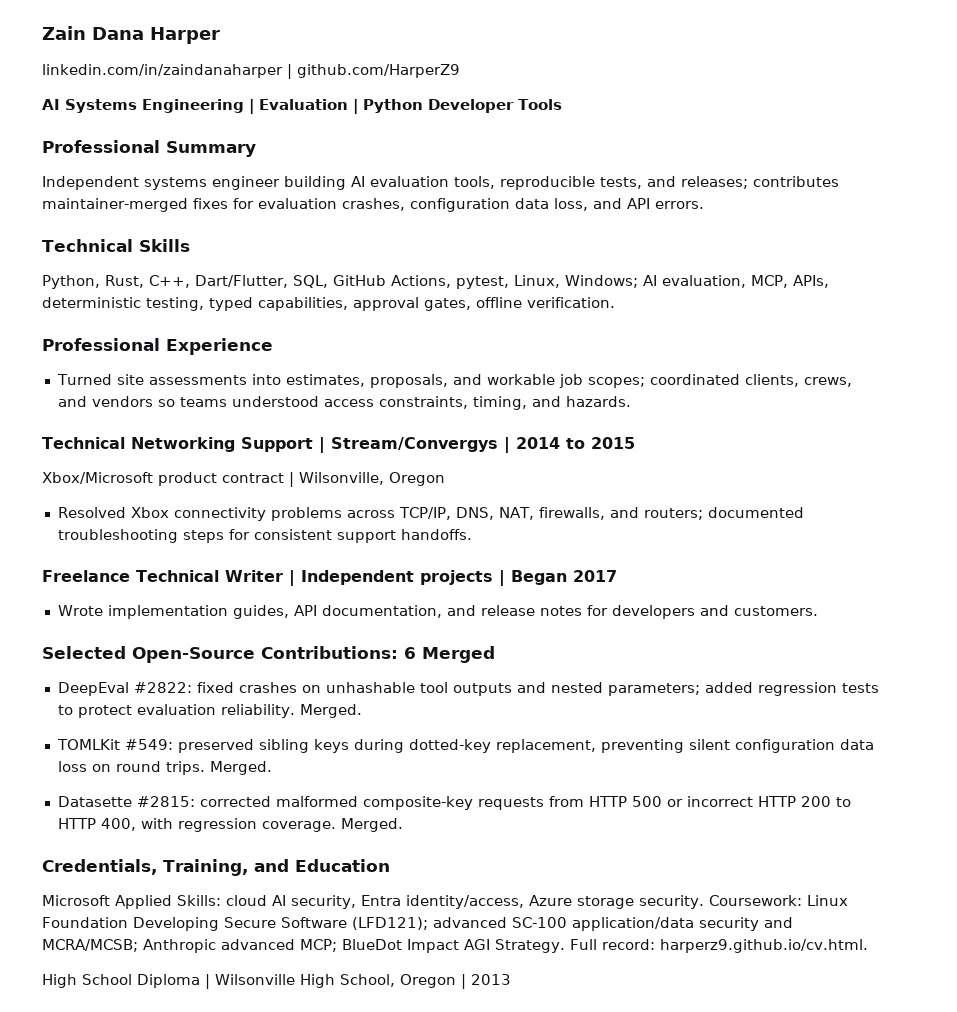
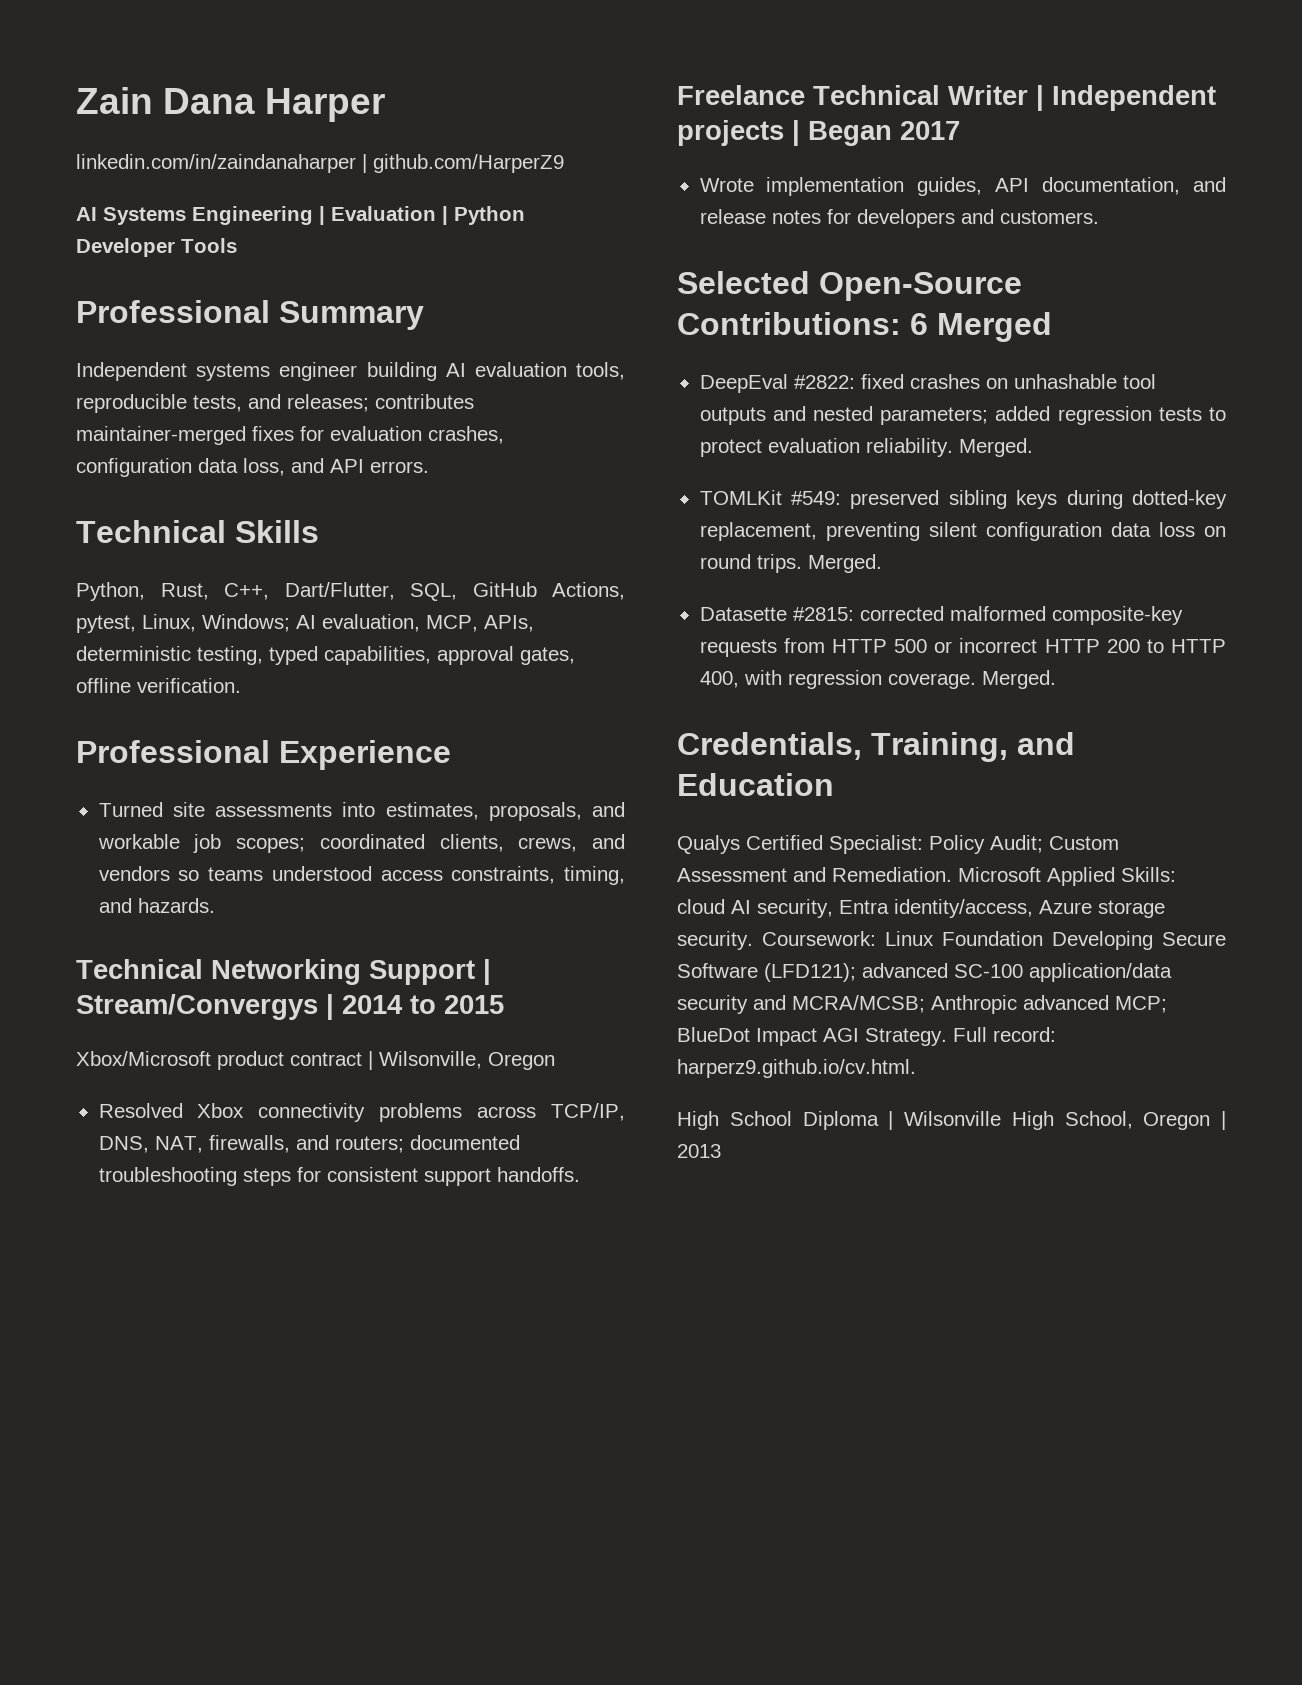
(390, 865) none -> [677,835,1119,854] [677,867,952,882] Qualys Certified Specialist: Policy Audit; Custom Assessment and Remediation.

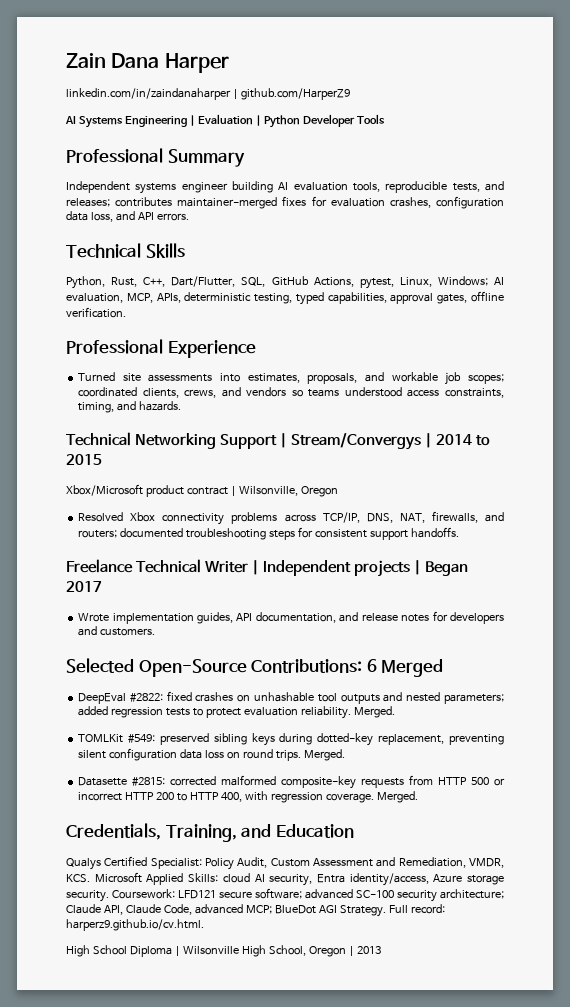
[990,835,1043,853] Audit; -> [237,857,268,868] Audit,
[832,867,952,882] Remediation. -> [398,857,504,868] [66,874,90,883] Remediation, VMDR, KCS.
[885,931,1226,950] [677,963,1172,982] [677,995,1017,1014] Linux Foundation Developing Secure Software (LFD121); advanced SC-100 application/data security and MCRA/MCSB; Anthropic -> [178,888,504,902] [66,904,192,915] LFD121 secure software; advanced SC-100 security architecture; Claude API, Claude Code,
[756,1028,817,1046] Impact -> (316, 909) none

